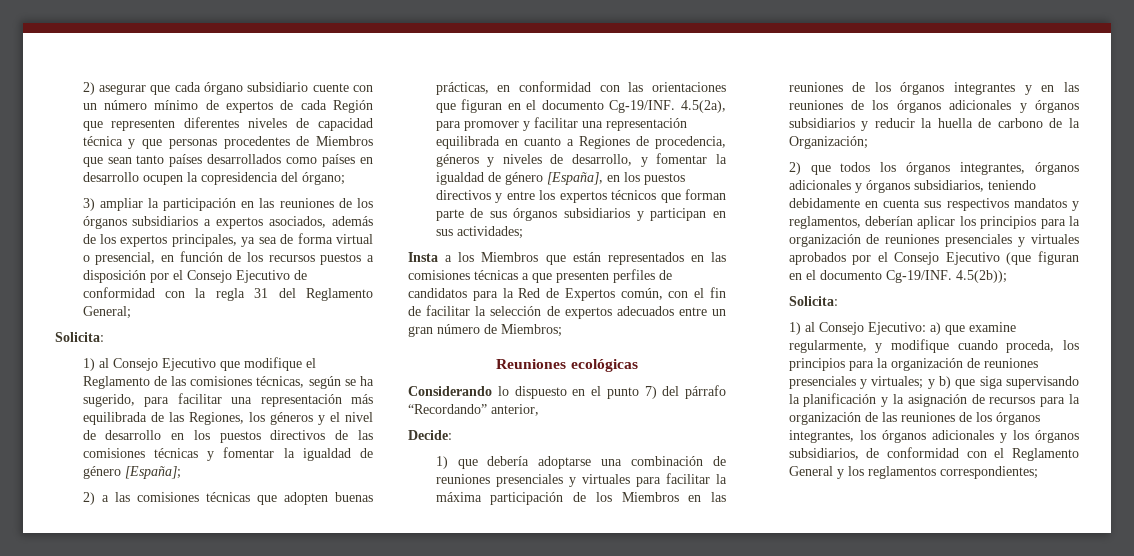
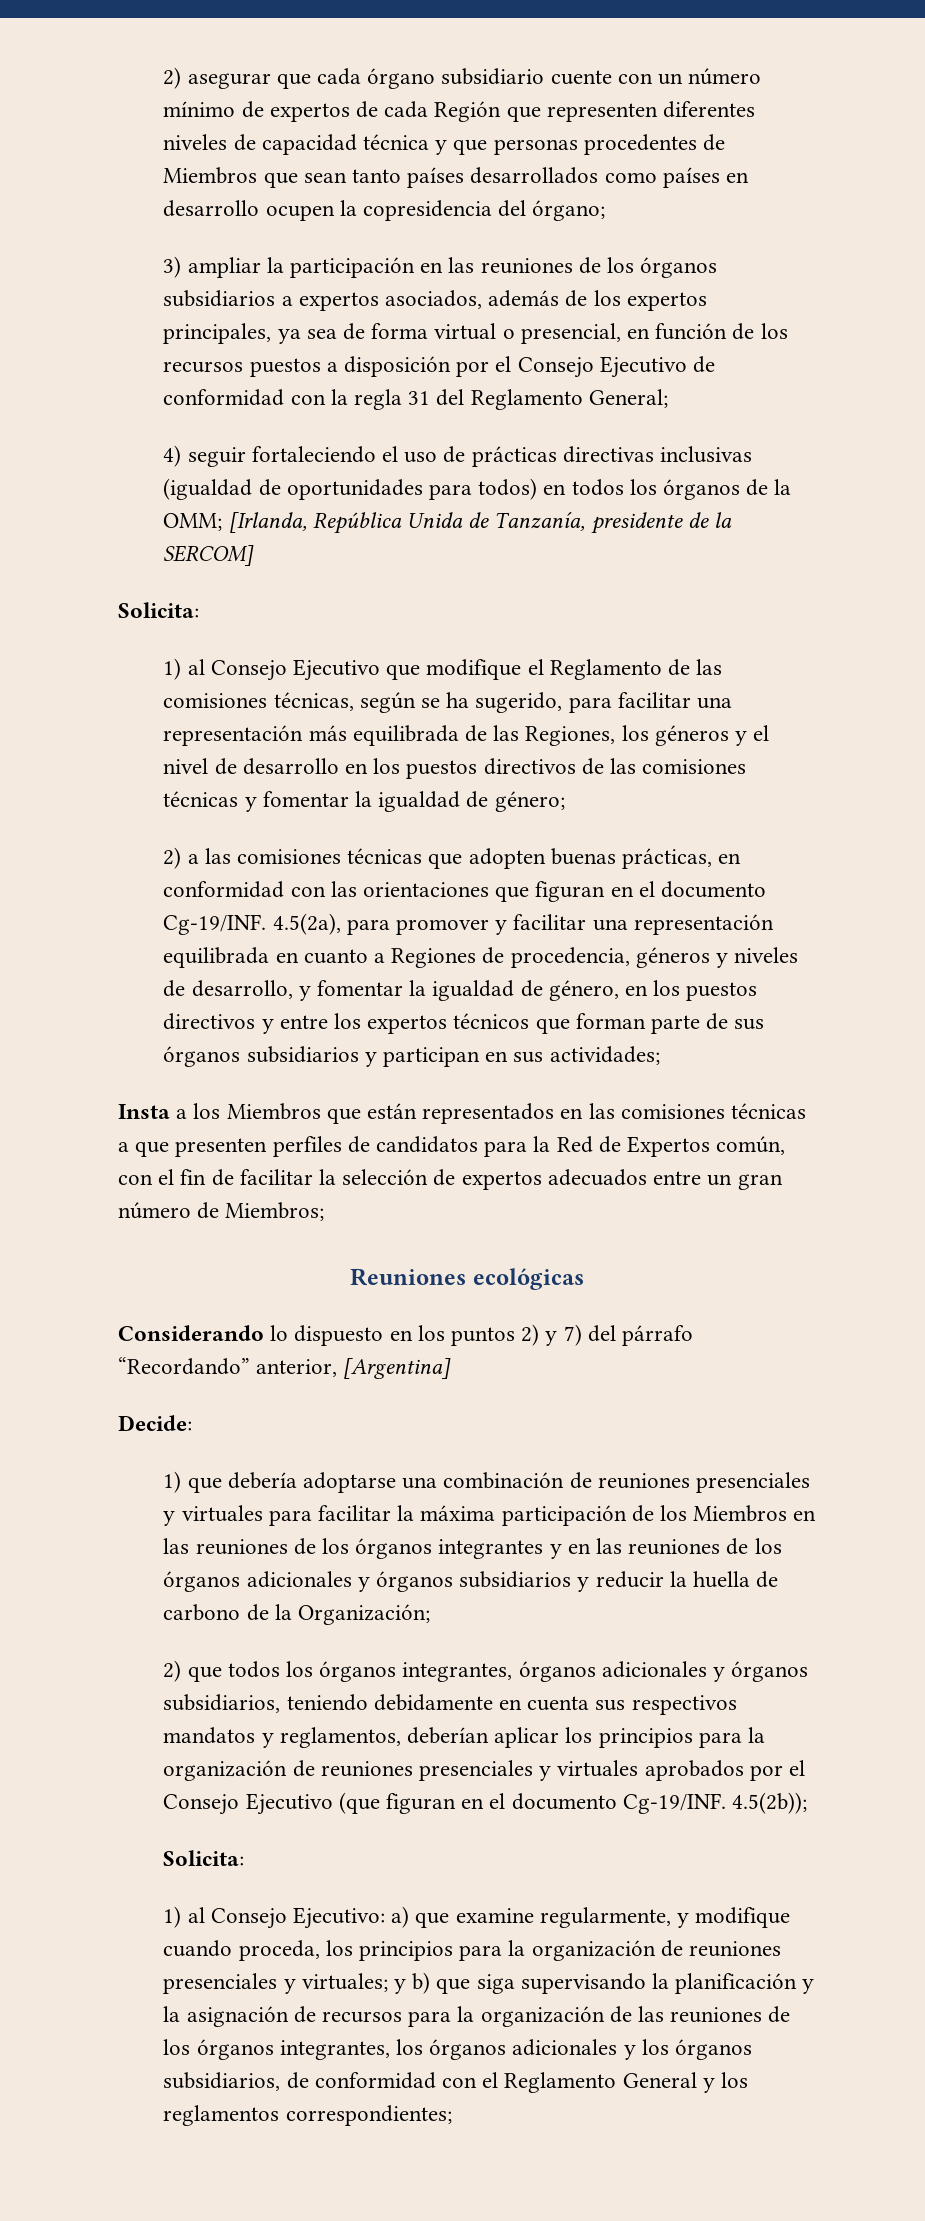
(131, 312) none -> [163,445,753,467] [163,478,792,500] [163,512,733,534] [163,545,255,566] // 4) seguir fortaleciendo el uso de prácticas directivas inclusivas (igualdad de oportunidades para todos) en todos los órganos de la OMM; [Irlanda, República Unida de Tanzanía, presidente de la SERCOM]
[82,466,181,479] género [España]; -> [494,791,565,812] género;
[504,172,603,185] género [España], -> [548,980,619,1001] género,
[591,386,639,399] el punto -> [417,1324,558,1346] los puntos 2) y
(539, 410) none -> [343,1358,452,1379] [Argentina]

